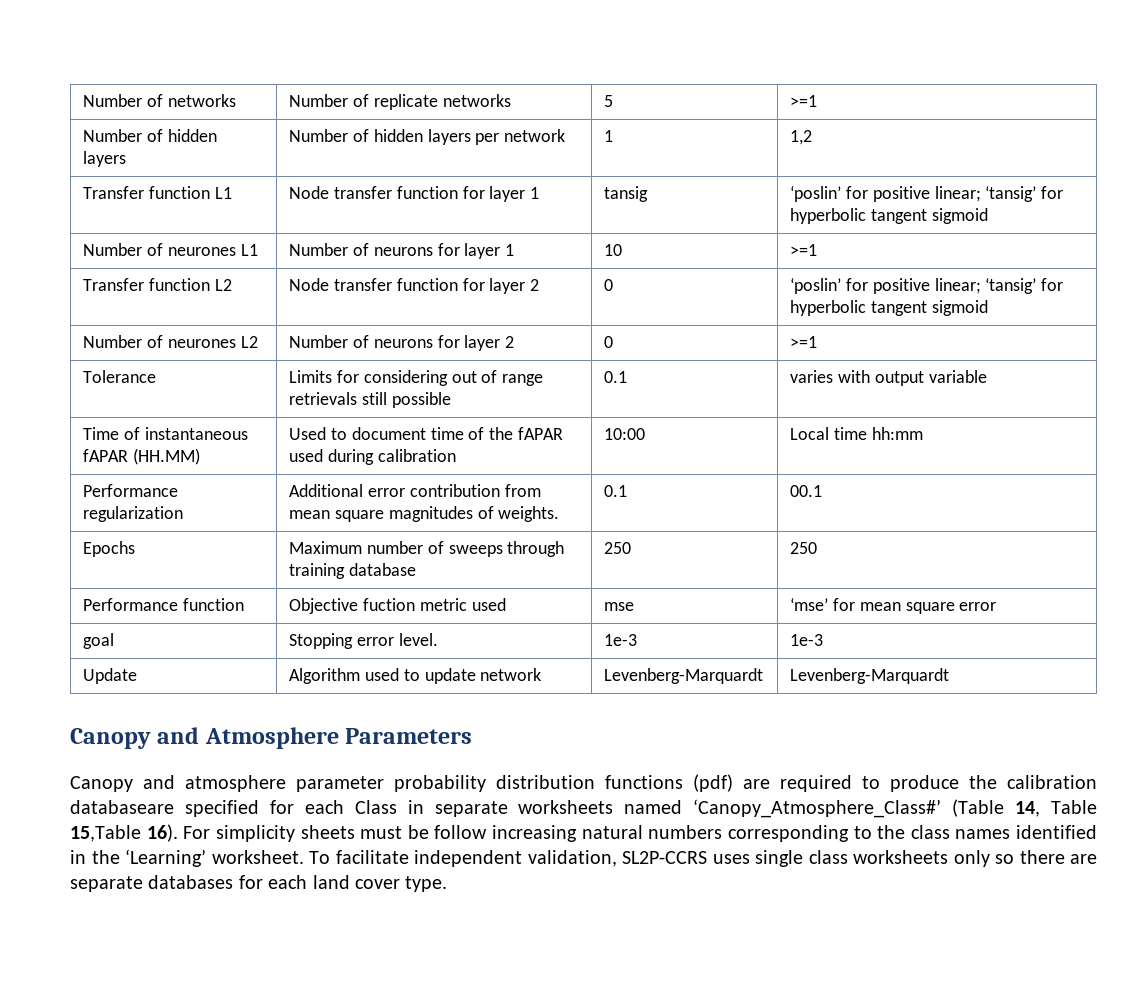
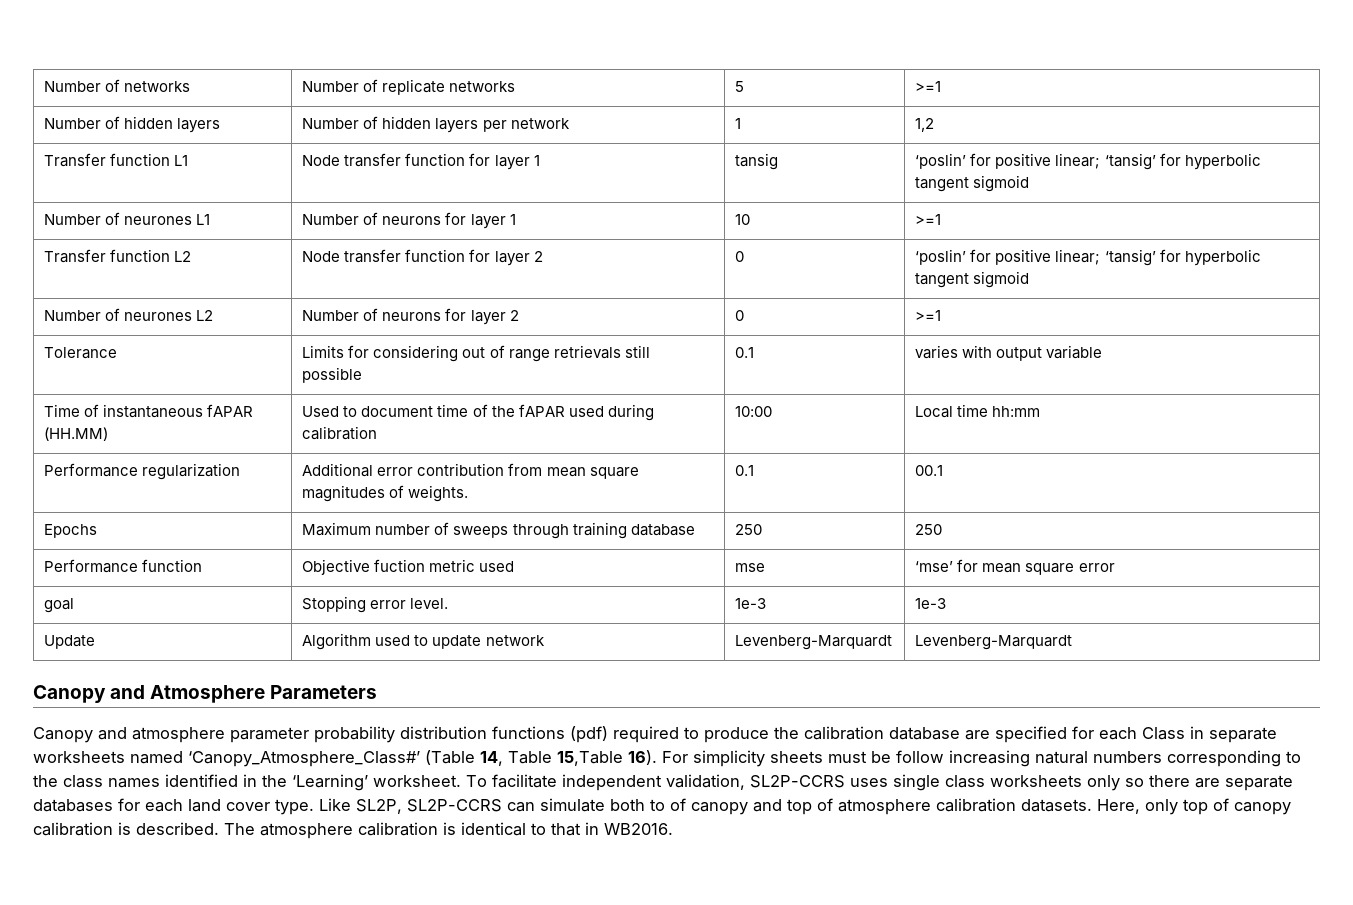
[743,779,770,789] are -> (608, 734) none
[70,800,174,814] databaseare -> [889,727,990,740] database are
(448, 884) none -> [319,798,1291,815] [33,822,673,839] Like SL2P, SL2P-CCRS can simulate both to of canopy and top of atmosphere calibration datasets. Here, only top of canopy calibration is described. The atmosphere calibration is identical to that in WB2016.

